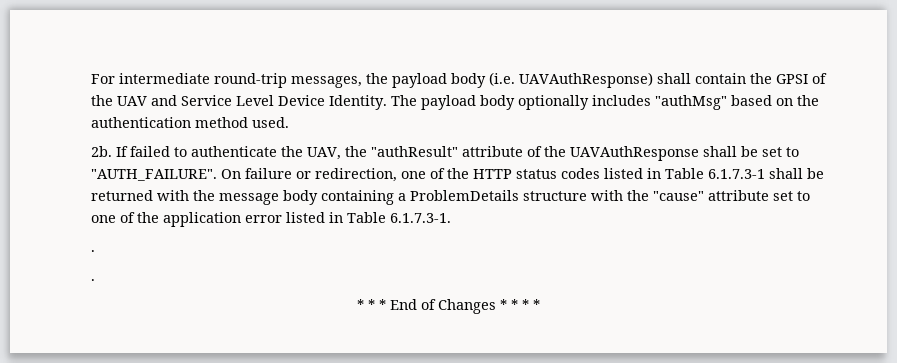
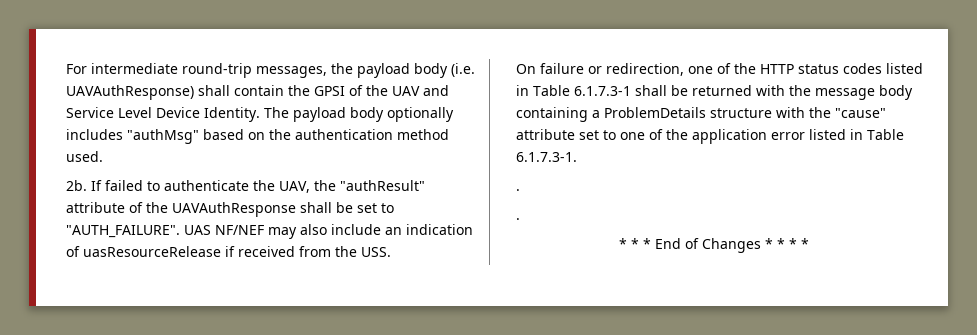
(217, 175) none -> [183,224,473,239] [65,246,391,257] UAS NF/NEF may also include an indication of uasResourceRelease if received from the USS. //

